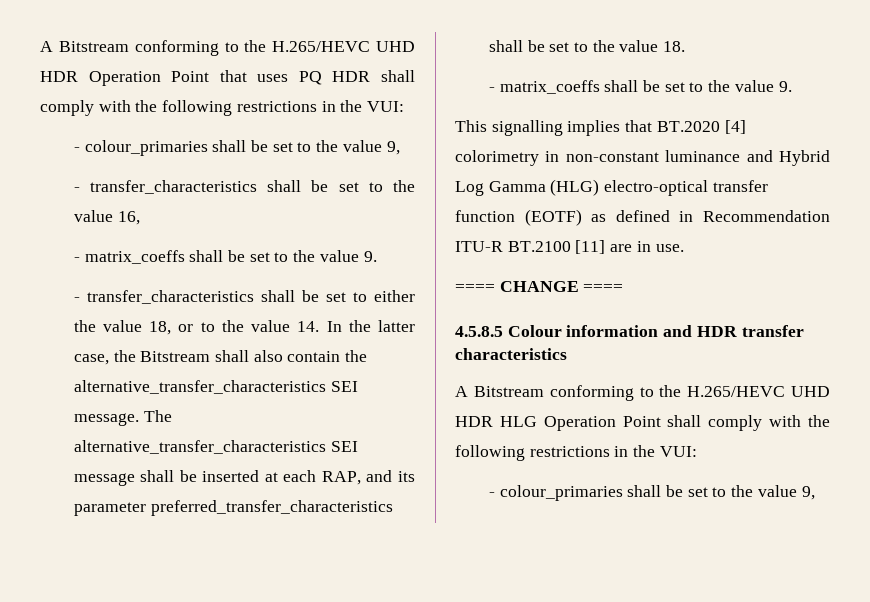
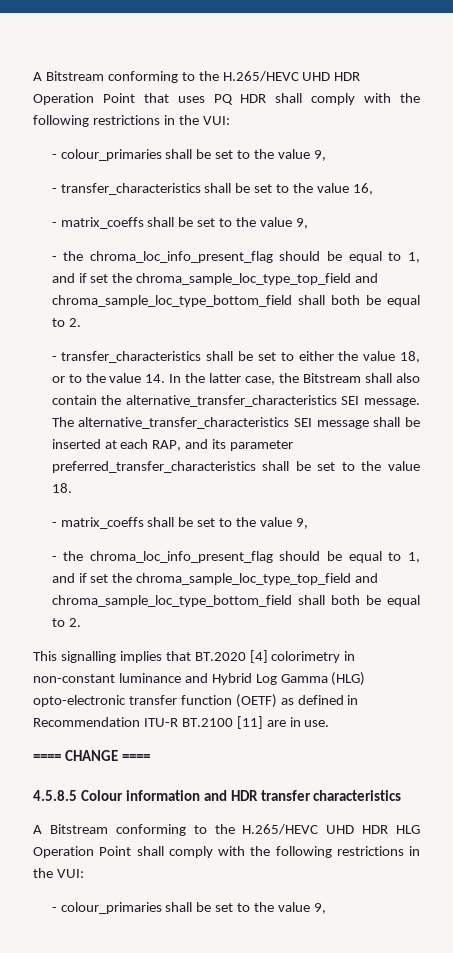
[363,251,377,262] 9. -> [295,218,308,229] [51,251,420,263] [51,273,379,285] [51,295,421,307] [51,318,81,327] 9, // - the chroma_loc_info_present_flag should be equal to 1, and if set the chroma_sample_loc_type_top_field and chroma_sample_loc_type_bottom_field shall both be equal to 2.
[778,81,792,92] 9. -> [295,518,308,529] [51,551,420,563] [51,573,379,585] [51,595,421,607] [51,618,81,627] 9, // - the chroma_loc_info_present_flag should be equal to 1, and if set the chroma_sample_loc_type_top_field and chroma_sample_loc_type_bottom_field shall both be equal to 2.
[604,180,709,196] electro-optical -> [33,695,126,707] opto-electronic
[524,209,582,226] (EOTF) -> [235,694,277,708] (OETF)

